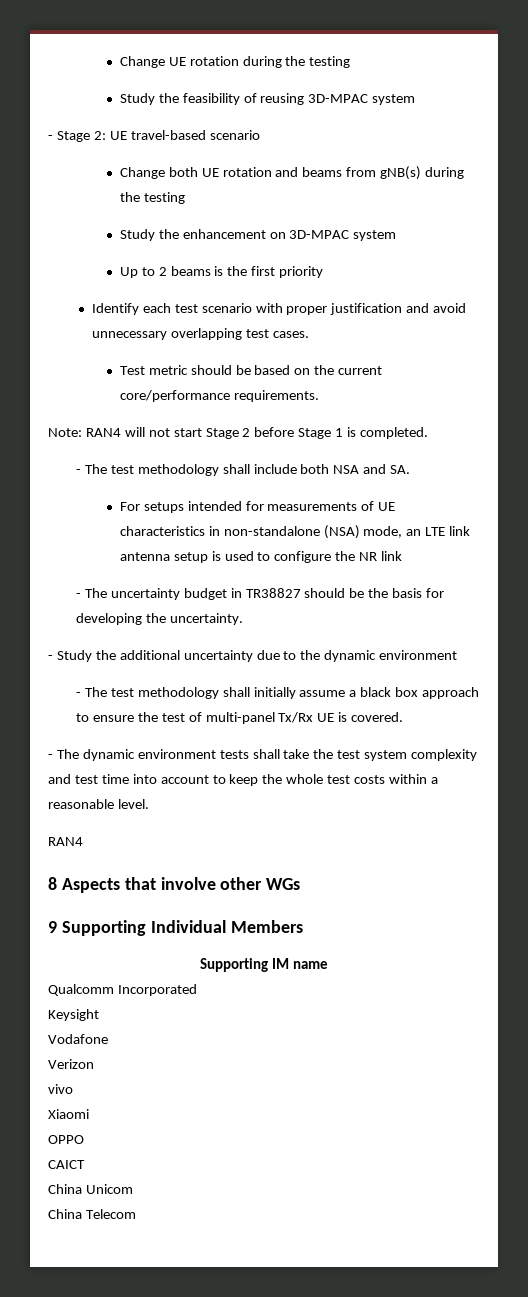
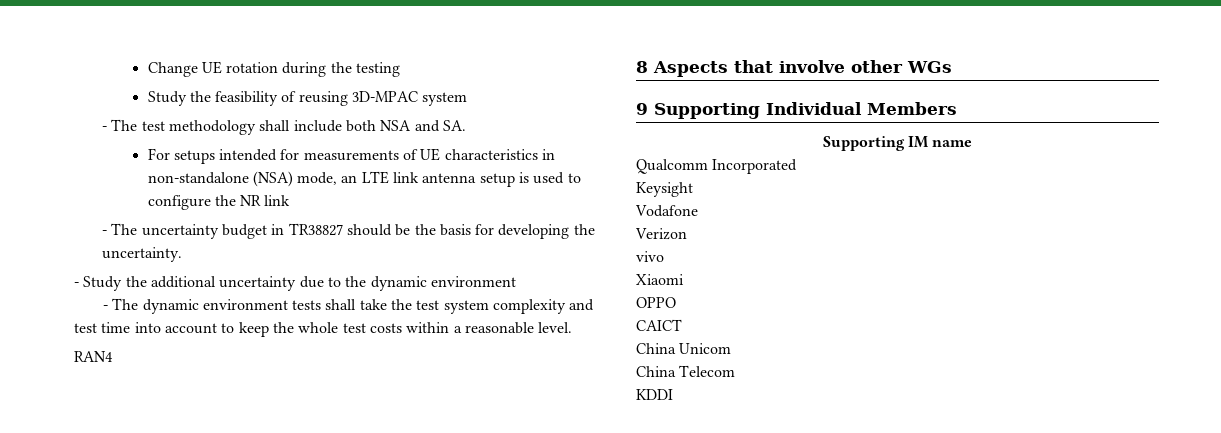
[48,130,260,142] [119,166,465,180] [119,192,185,204] [119,229,397,241] [119,266,324,278] [91,303,467,315] [91,328,309,340] [119,365,383,375] [119,390,319,402] [48,427,429,439] // - Stage 2: UE travel-based scenario // Change both UE rotation and beams from gNB(s) during the testing // Study the enhancement on 3D-MPAC system // Up to 2 beams is the first priority // Identify each test scenario with proper justification and avoid unnecessary overlapping test cases. // Test metric should be based on the current core/performance requirements. // Note: RAN4 will not start Stage 2 before Stage 1 is completed. -> (468, 99) none
[75,687,480,699] [75,712,404,724] // - The test methodology shall initially assume a black box approach to ensure the test of multi-panel Tx/Rx UE is covered. -> (516, 281) none
(136, 1214) none -> [636,389,673,400] // KDDI

